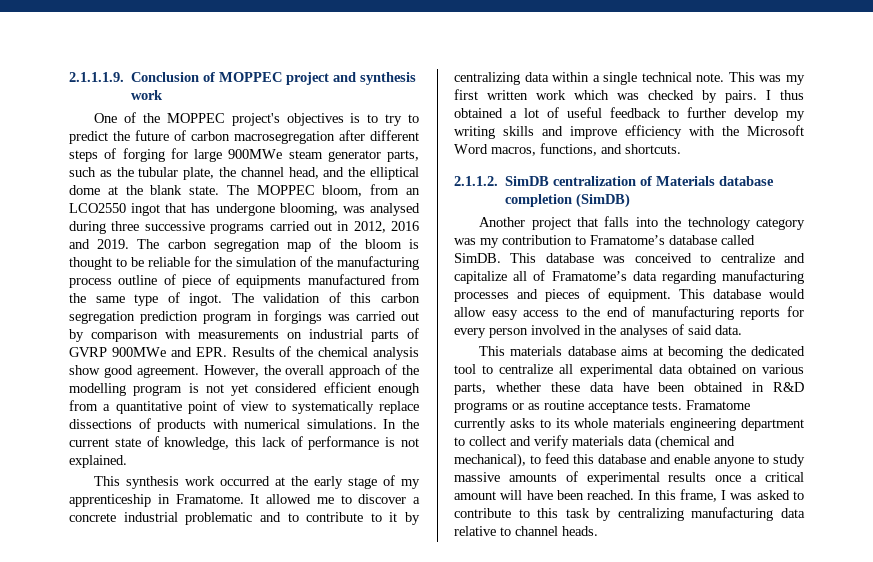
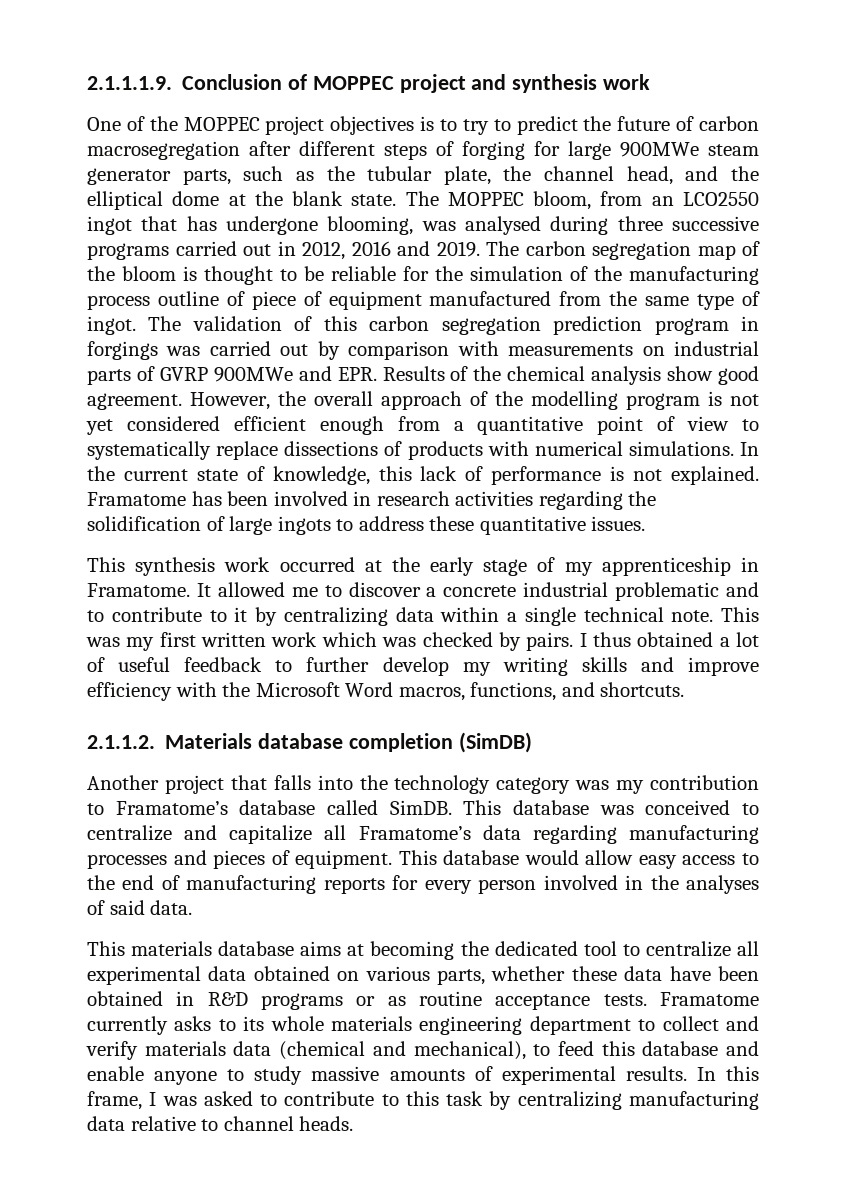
[231,113,280,126] project's -> [265,116,325,135] project
[236,275,302,288] equipments -> [328,291,422,310] equipment
(127, 461) none -> [87,491,657,510] [87,516,646,535] Framatome has been involved in research activities regarding the solidification of large ingots to address these quantitative issues.
[505,176,653,186] SimDB centralization of -> (155, 742) none
[533,270,546,281] of -> (347, 832) none
[668,472,804,482] [454,490,635,500] results once a critical amount will have been reached. -> [625,1066,687,1081] results.

